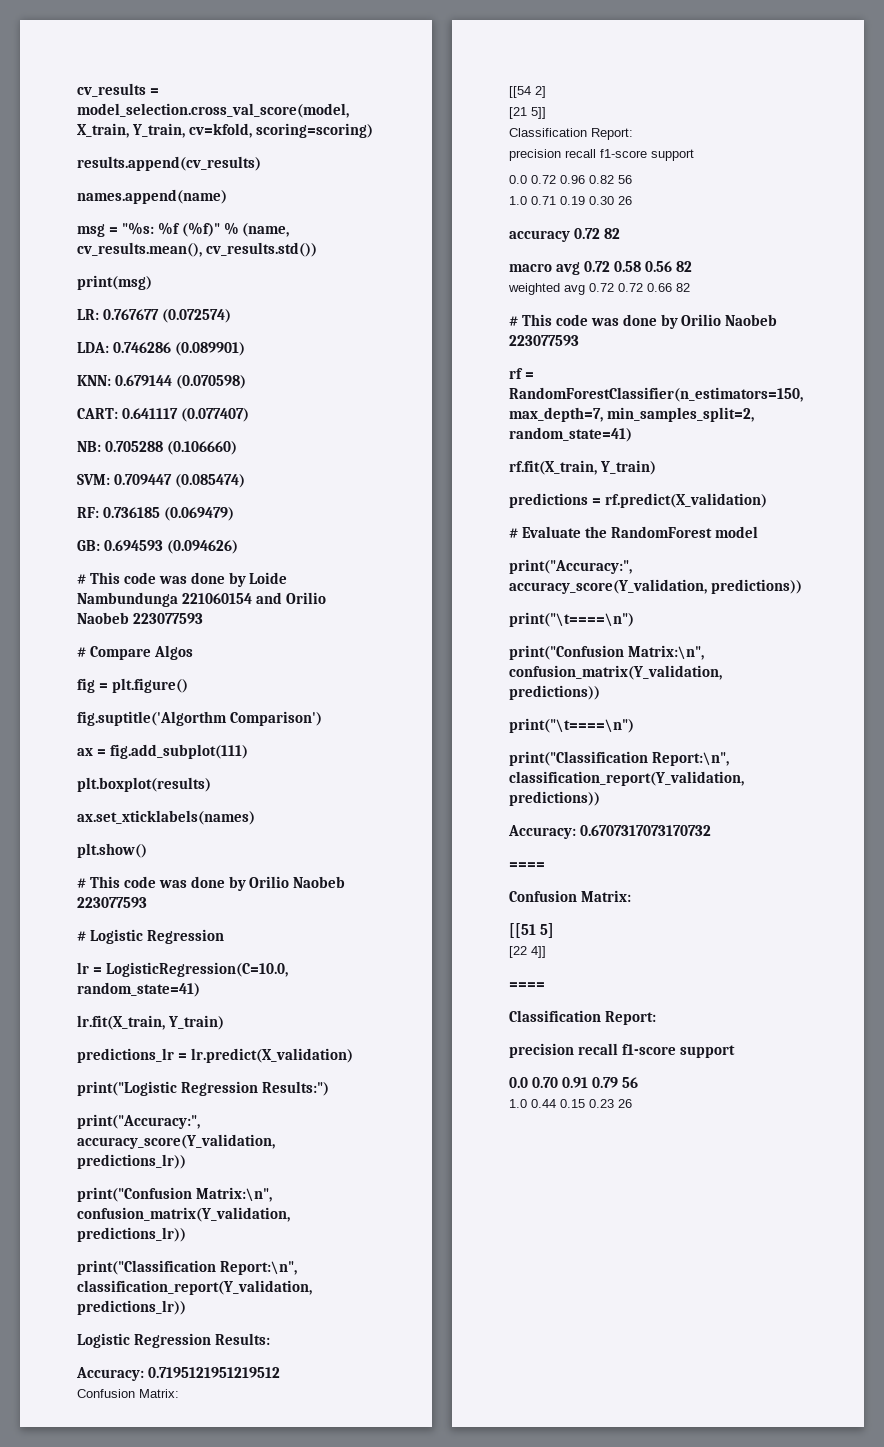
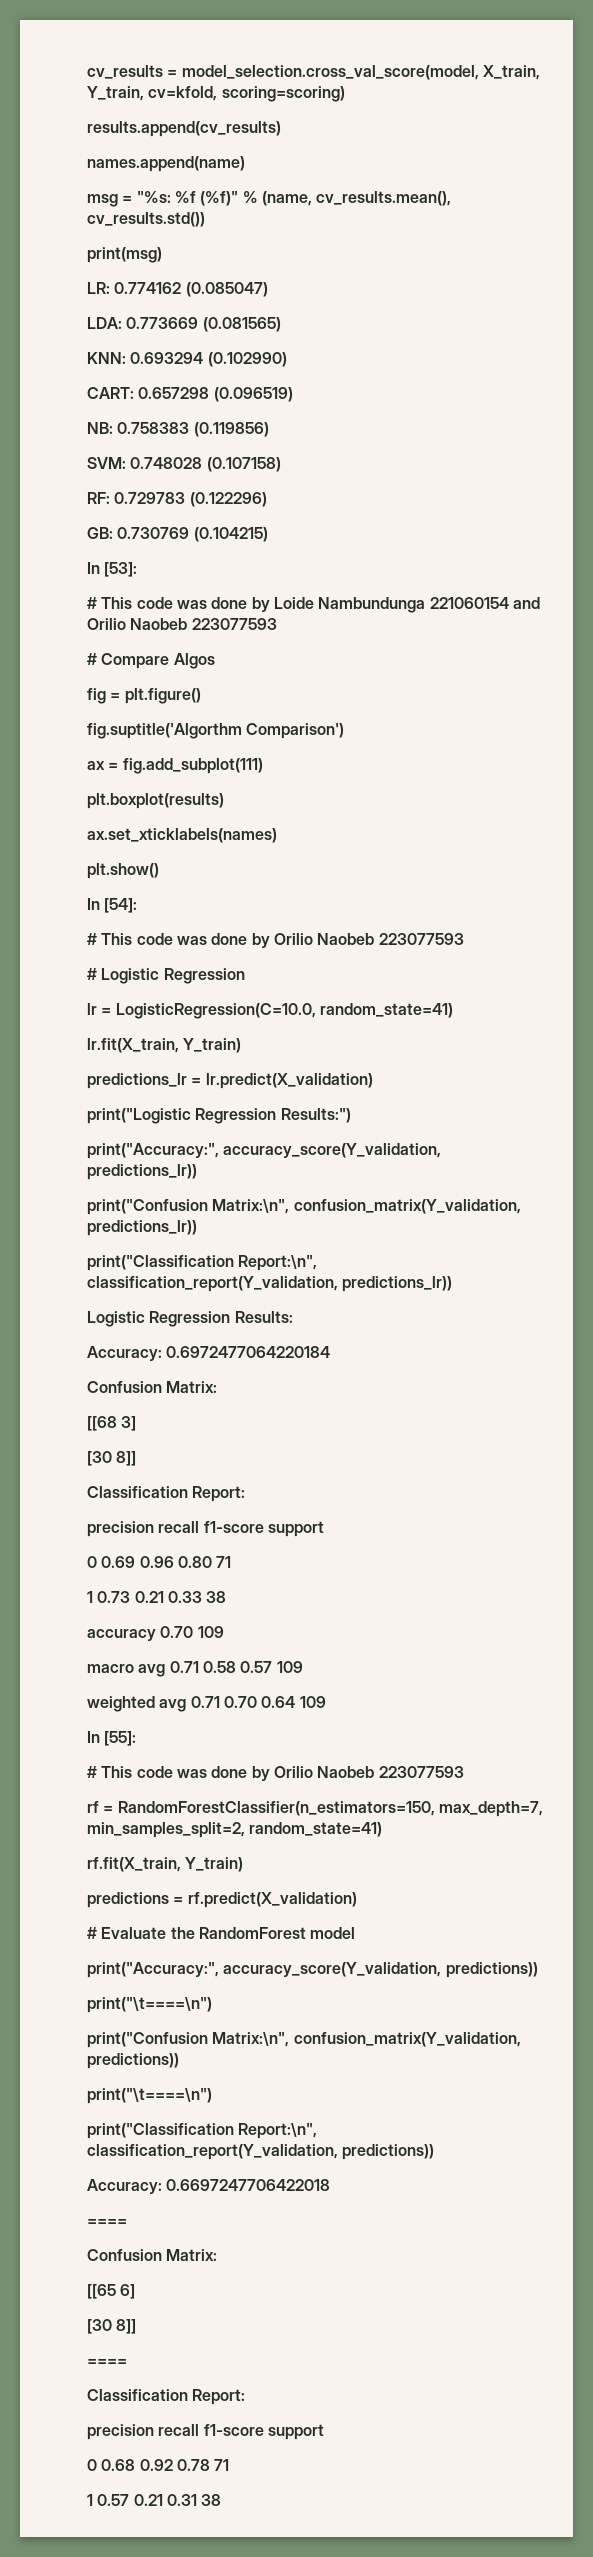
[102,309,231,323] 0.767677 (0.072574) -> [114,282,268,297] 0.774162 (0.085047)
[112,342,245,356] 0.746286 (0.089901) -> [126,317,281,332] 0.773669 (0.081565)
[114,375,246,389] 0.679144 (0.070598) -> [130,352,287,367] 0.693294 (0.102990)
[121,408,249,422] 0.641117 (0.077407) -> [138,387,293,402] 0.657298 (0.096519)
[104,441,237,455] 0.705288 (0.106660) -> [117,422,269,437] 0.758383 (0.119856)
[113,474,245,488] 0.709447 (0.085474) -> [130,457,281,472] 0.748028 (0.107158)
[102,507,234,521] 0.736185 (0.069479) -> [114,492,267,507] 0.729783 (0.122296)
[103,540,238,554] 0.694593 (0.094626) -> [117,527,268,542] [87,562,138,577] 0.730769 (0.104215) // In [53]:
(147, 850) none -> [87,898,138,913] // In [54]:
[147,1367,280,1378] [77,1389,179,1398] [509,86,546,98] [509,107,546,119] [509,128,633,140] [509,149,694,161] [509,175,632,184] [509,196,632,205] 0.7195121951219512 // Confusion Matrix: // [[54 2] // [21 5]] // Classification Report: // precision recall f1-score support // 0.0 0.72 0.96 0.82 56 // 1.0 0.71 0.19 0.30 26 -> [166,1346,331,1358] [87,1381,218,1393] [87,1416,137,1431] [87,1451,137,1466] [87,1486,246,1502] [87,1521,324,1537] [87,1556,232,1568] [87,1591,227,1603] 0.6972477064220184 // Confusion Matrix: // [[68 3] // [30 8]] // Classification Report: // precision recall f1-score support // 0 0.69 0.96 0.80 71 // 1 0.73 0.21 0.33 38
[573,228,620,239] 0.72 82 -> [160,1626,224,1638] 0.70 109
[583,261,692,272] [508,283,690,295] 0.72 0.58 0.56 82 // weighted avg 0.72 0.72 0.66 82 -> [169,1661,303,1673] [87,1696,326,1712] [87,1731,137,1746] 0.71 0.58 0.57 109 // weighted avg 0.71 0.70 0.64 109 // In [55]:
[579,825,711,836] 0.6707317073170732 -> [166,2179,331,2191] 0.6697247706422018
[509,923,554,938] [509,946,546,958] [[51 5] // [22 4]] -> [87,2284,136,2299] [87,2319,137,2334] [[65 6] // [30 8]]
[509,1077,638,1088] [509,1099,632,1108] 0.0 0.70 0.91 0.79 56 // 1.0 0.44 0.15 0.23 26 -> [87,2459,230,2471] [87,2494,222,2506] 0 0.68 0.92 0.78 71 // 1 0.57 0.21 0.31 38

